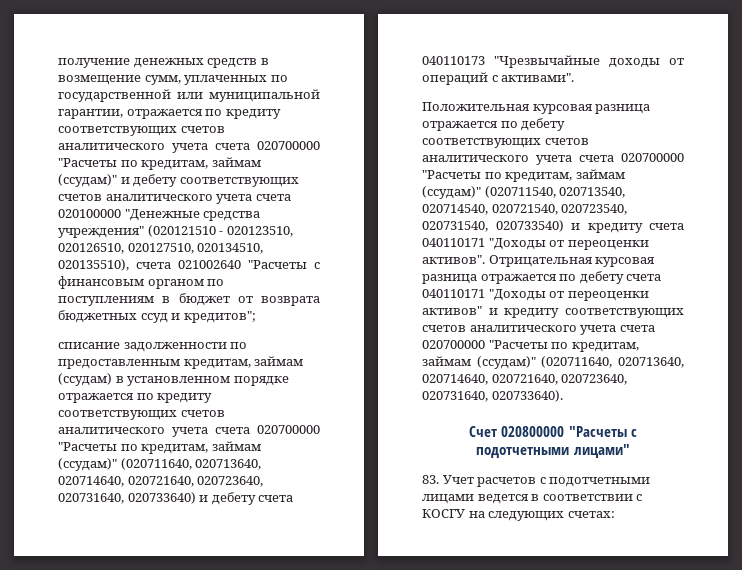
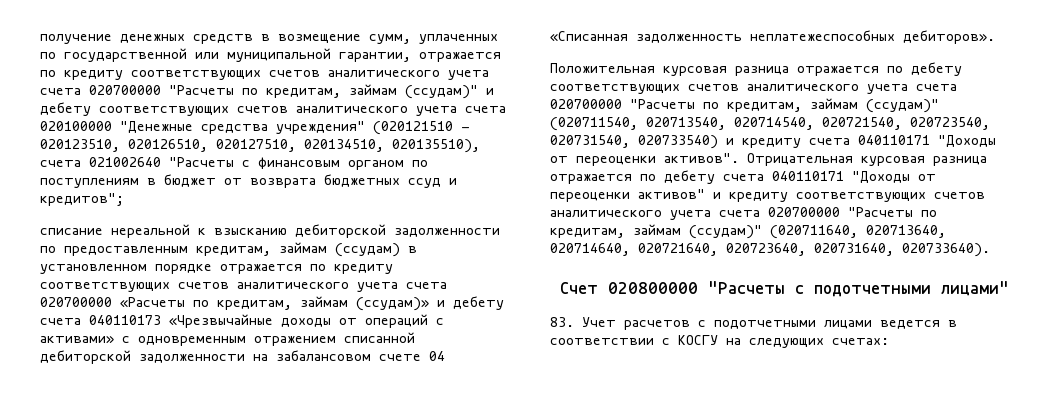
(120, 345) none -> [111,224,386,238] нереальной к взысканию дебиторской
[58,441,261,454] [58,458,262,471] [58,476,264,487] [58,492,196,504] "Расчеты по кредитам, займам (ссудам)" (020711640, 020713640, 020714640, 020721640, 020723640, 020731640, 020733640) -> [120,296,429,311] «Расчеты по кредитам, займам (ссудам)»
[494,55,600,68] "Чрезвычайные -> [169,314,273,328] «Чрезвычайные
[501,73,575,82] активами". -> [40,332,415,346] [40,350,445,364] [550,30,995,44] активами» с одновременным отражением списанной дебиторской задолженности на забалансовом счете 04 «Списанная задолженность неплатежеспособных дебиторов».

